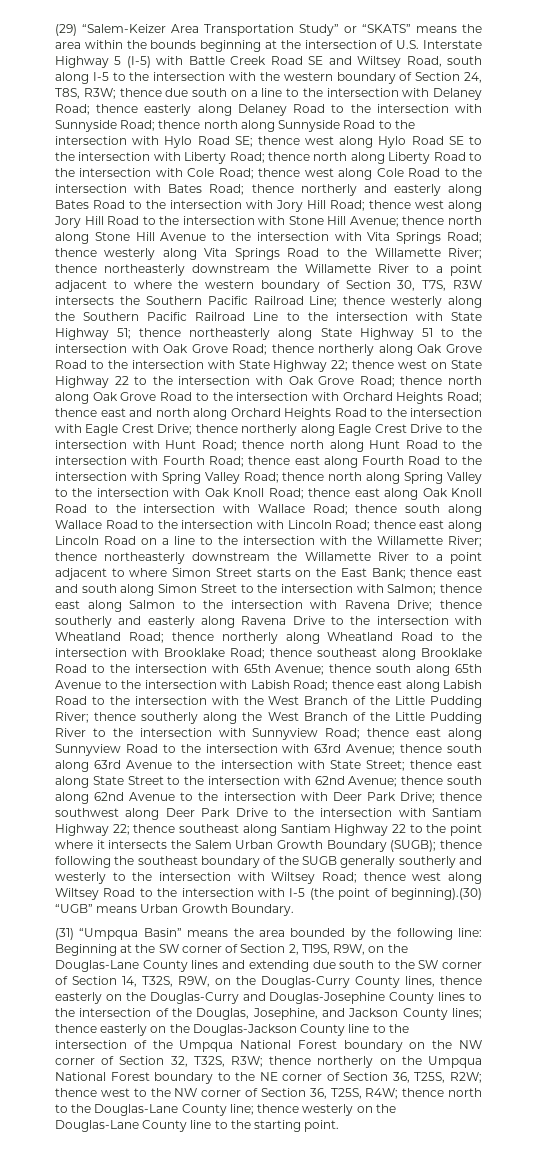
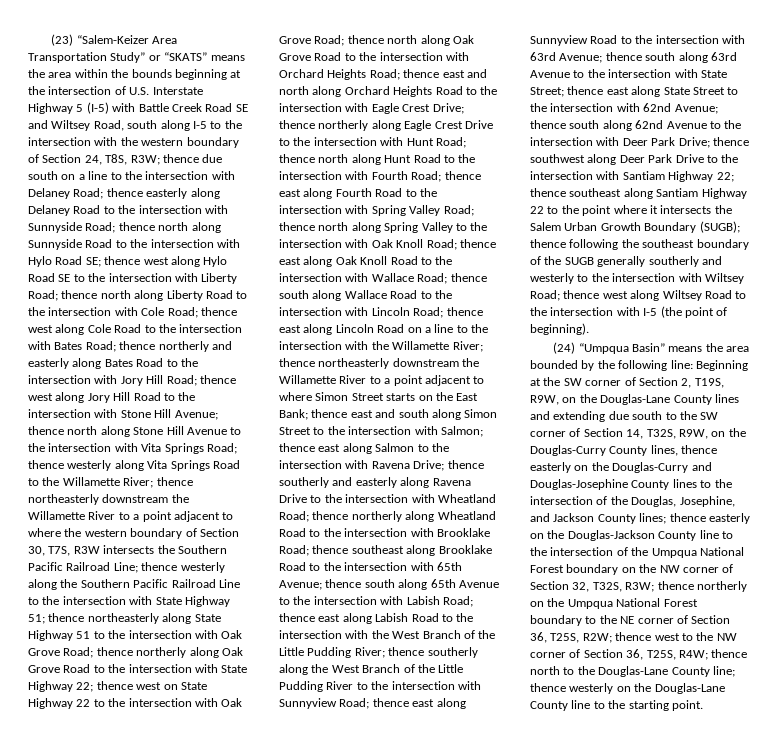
[55,24,77,36] (29) -> [51,34,74,46] (23)
[391,888,482,900] [55,904,294,916] [55,928,74,940] beginning).(30) “UGB” means Urban Growth Boundary. // (31) -> [530,323,589,335] [553,342,576,354] beginning). // (24)

